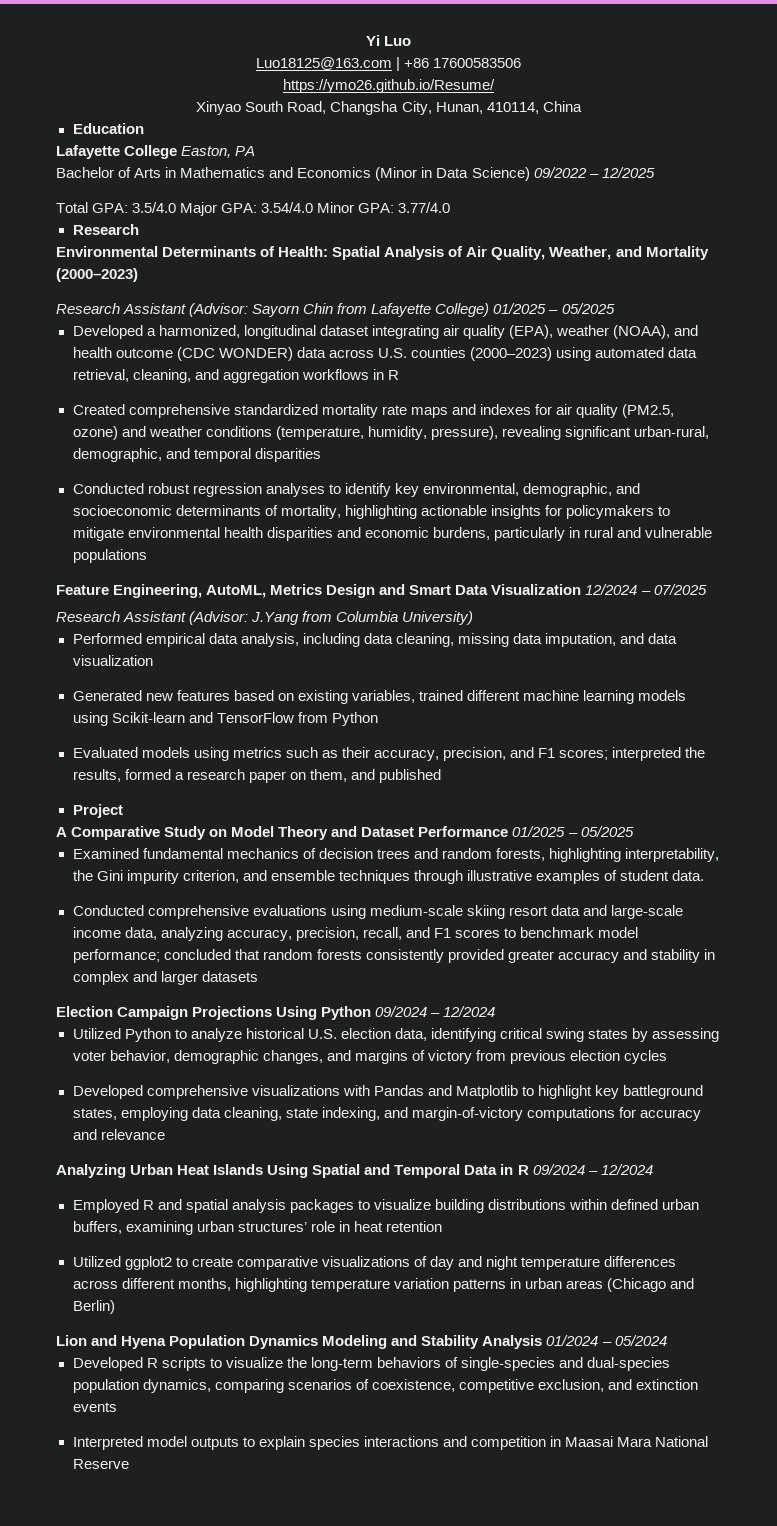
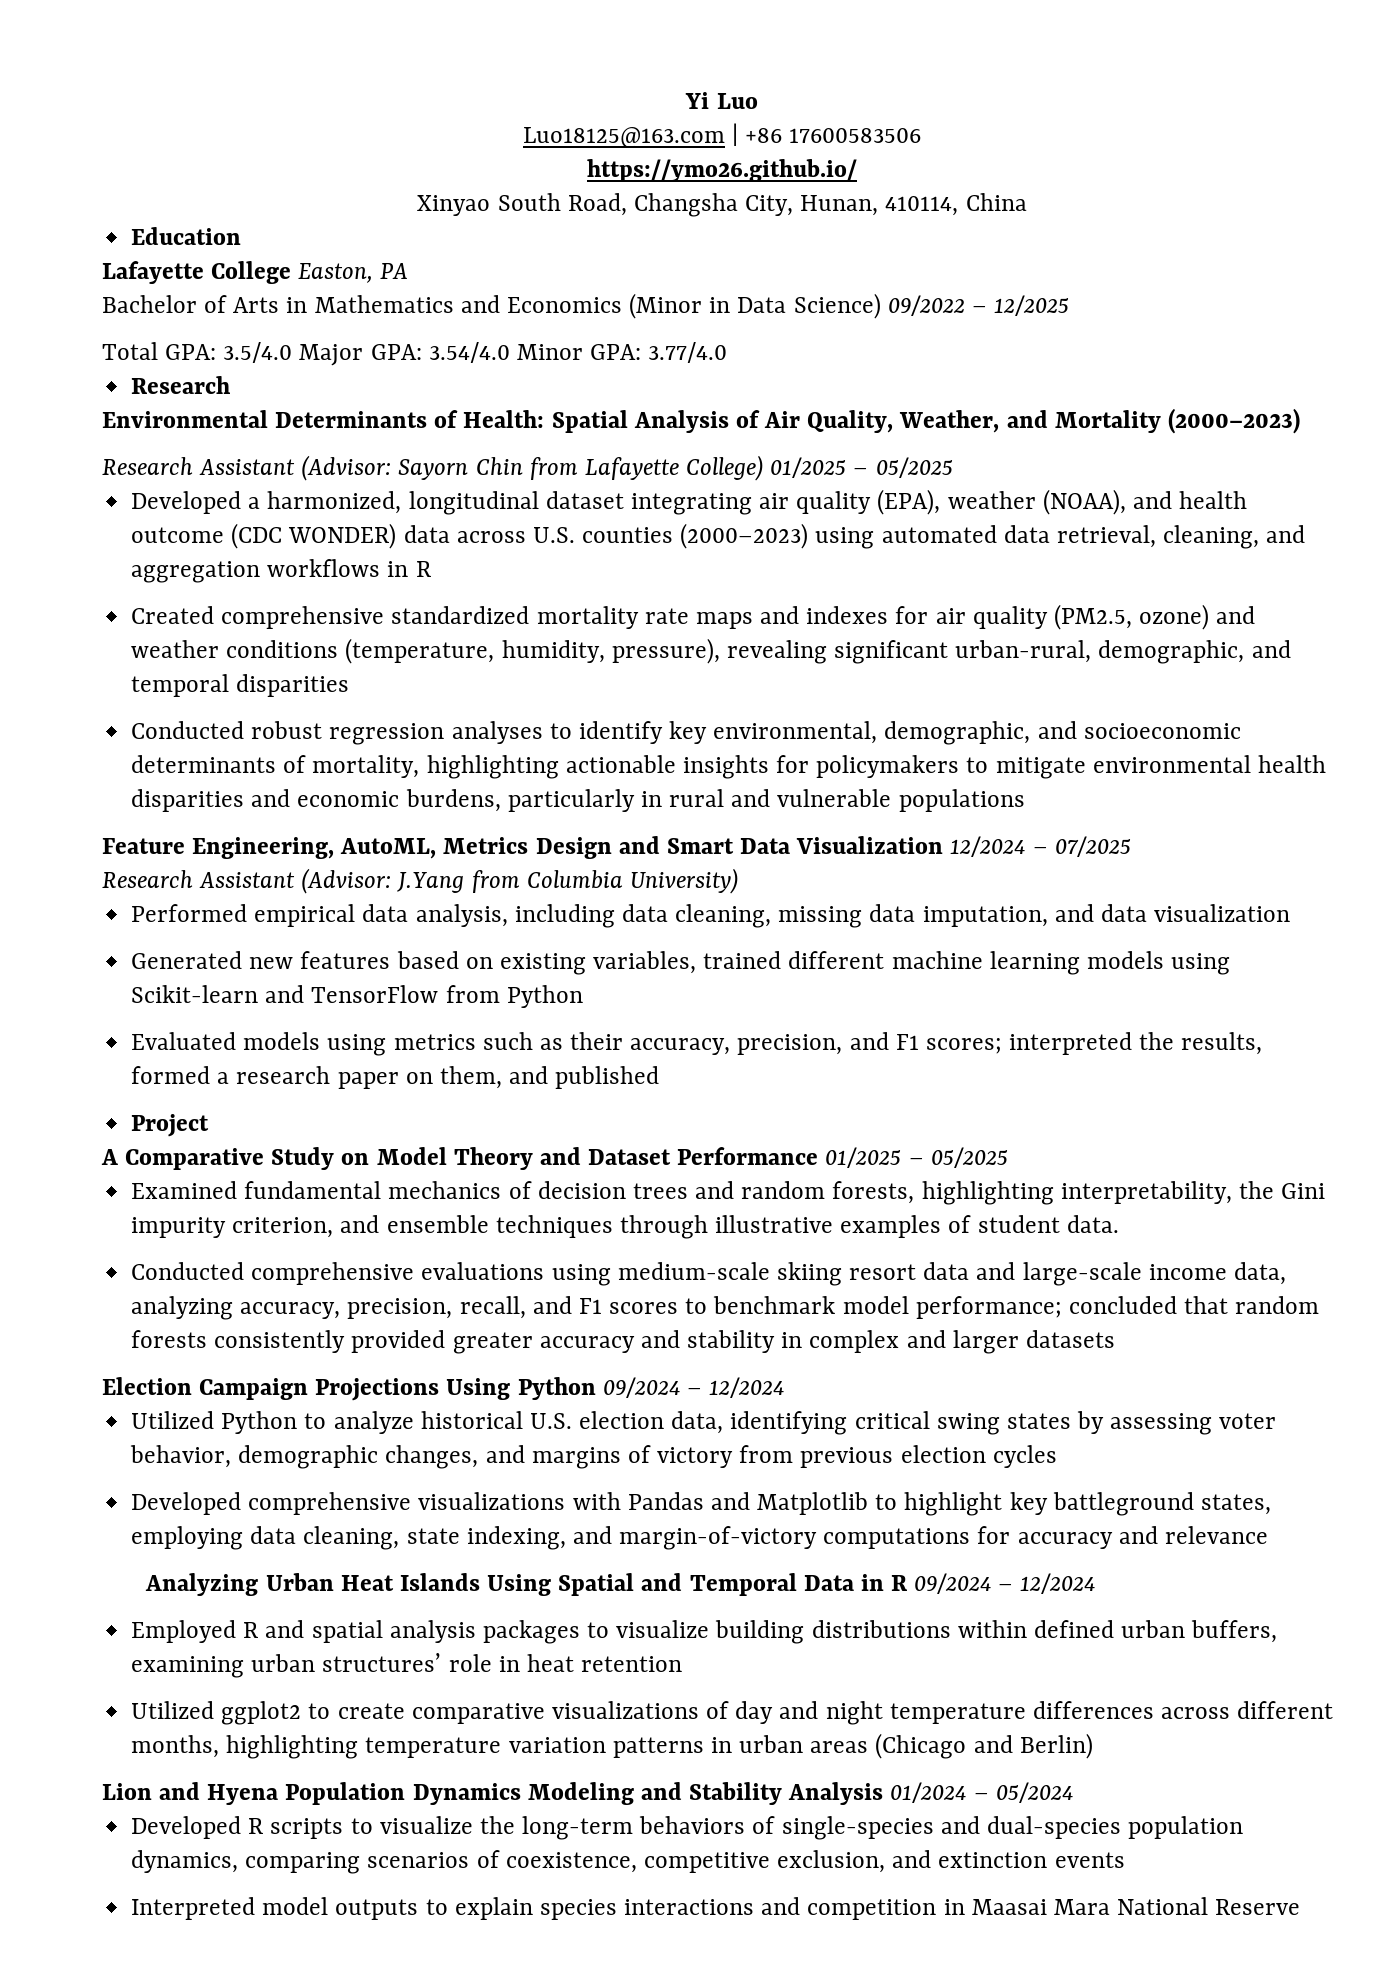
[283,79,495,93] https://ymo26.github.io/Resume/ -> [587,159,857,182] https://ymo26.github.io/

